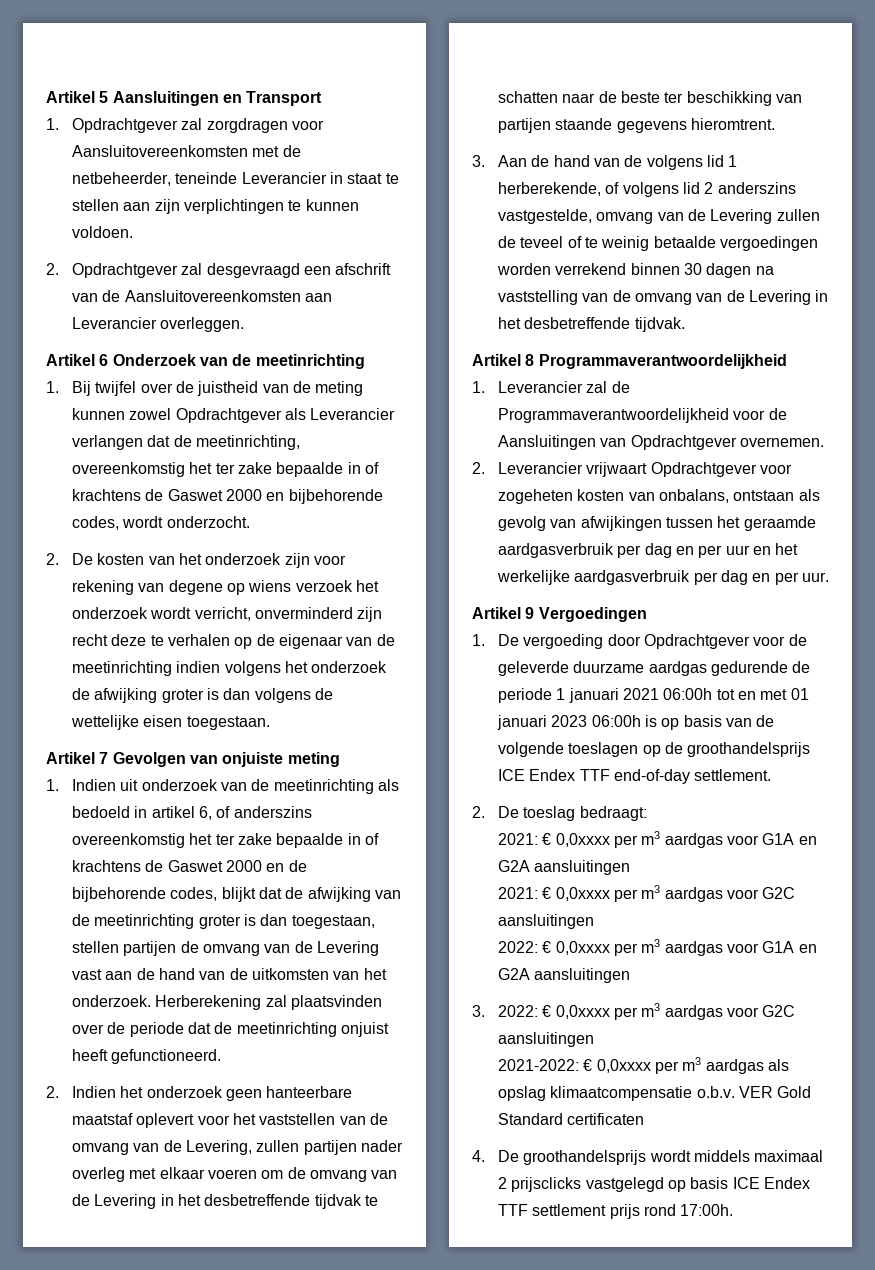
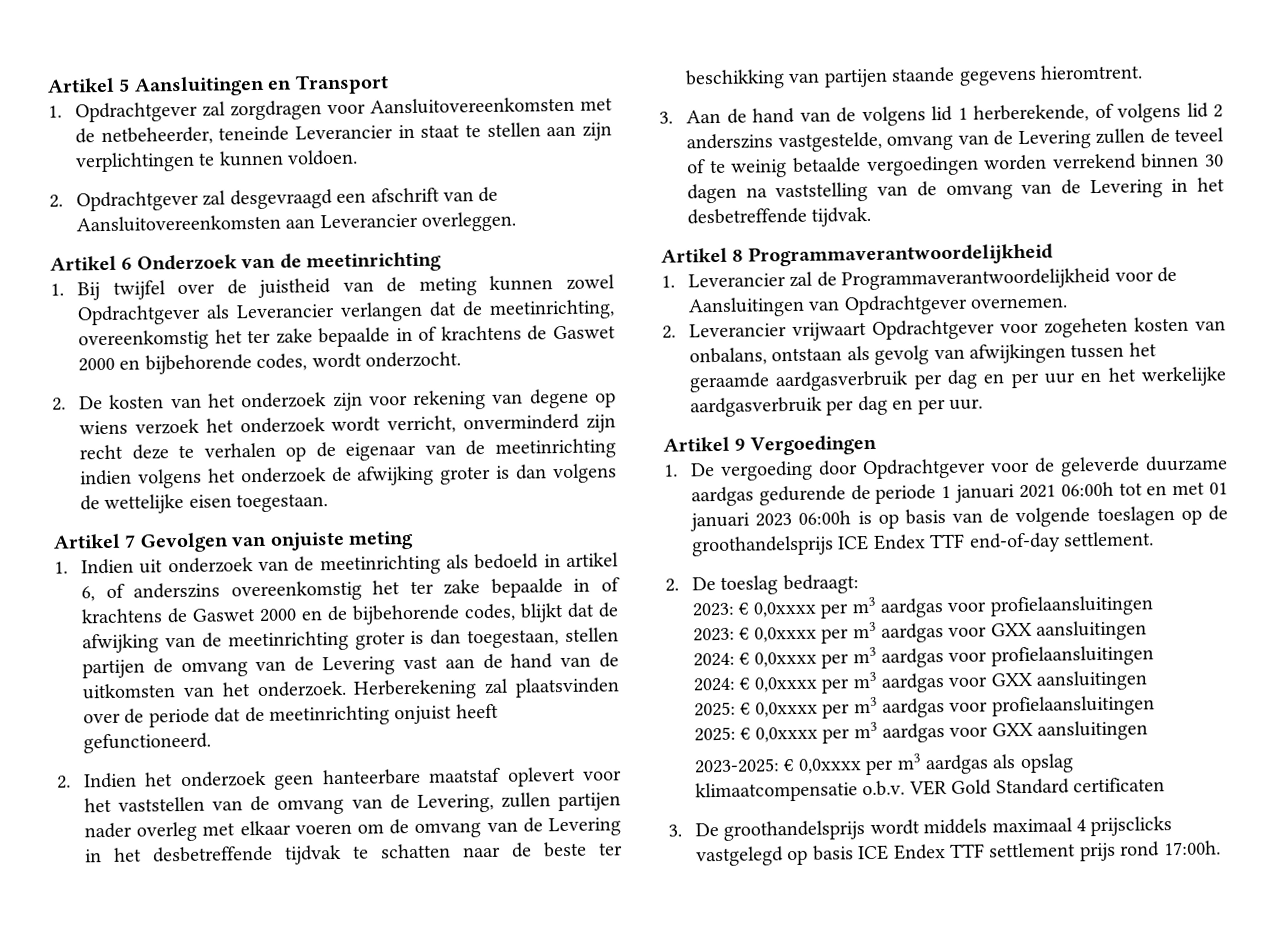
[497,831,817,848] [497,860,631,875] [497,885,796,902] [497,914,594,929] [497,939,817,956] [497,968,631,983] [472,1003,796,1020] [497,1032,594,1047] [497,1059,579,1071] 2021: € 0,0xxxx per m3 aardgas voor G1A en G2A aansluitingen // 2021: € 0,0xxxx per m3 aardgas voor G2C aansluitingen // 2022: € 0,0xxxx per m3 aardgas voor G1A en G2A aansluitingen // 3. 2022: € 0,0xxxx per m3 aardgas voor G2C aansluitingen // 2021-2022: -> [692,595,1154,619] [693,620,1148,644] [693,645,1154,669] [693,670,1149,694] [694,695,1155,719] [694,720,1149,744] [694,758,781,774] 2023: € 0,0xxxx per m3 aardgas voor profielaansluitingen // 2023: € 0,0xxxx per m3 aardgas voor GXX aansluitingen // 2024: € 0,0xxxx per m3 aardgas voor profielaansluitingen // 2024: € 0,0xxxx per m3 aardgas voor GXX aansluitingen // 2025: € 0,0xxxx per m3 aardgas voor profielaansluitingen // 2025: € 0,0xxxx per m3 aardgas voor GXX aansluitingen // 2023-2025:
[472,1150,485,1162] 4. -> [668,824,682,837] 3.
[497,1177,507,1189] 2 -> [1076,819,1087,832] 4

